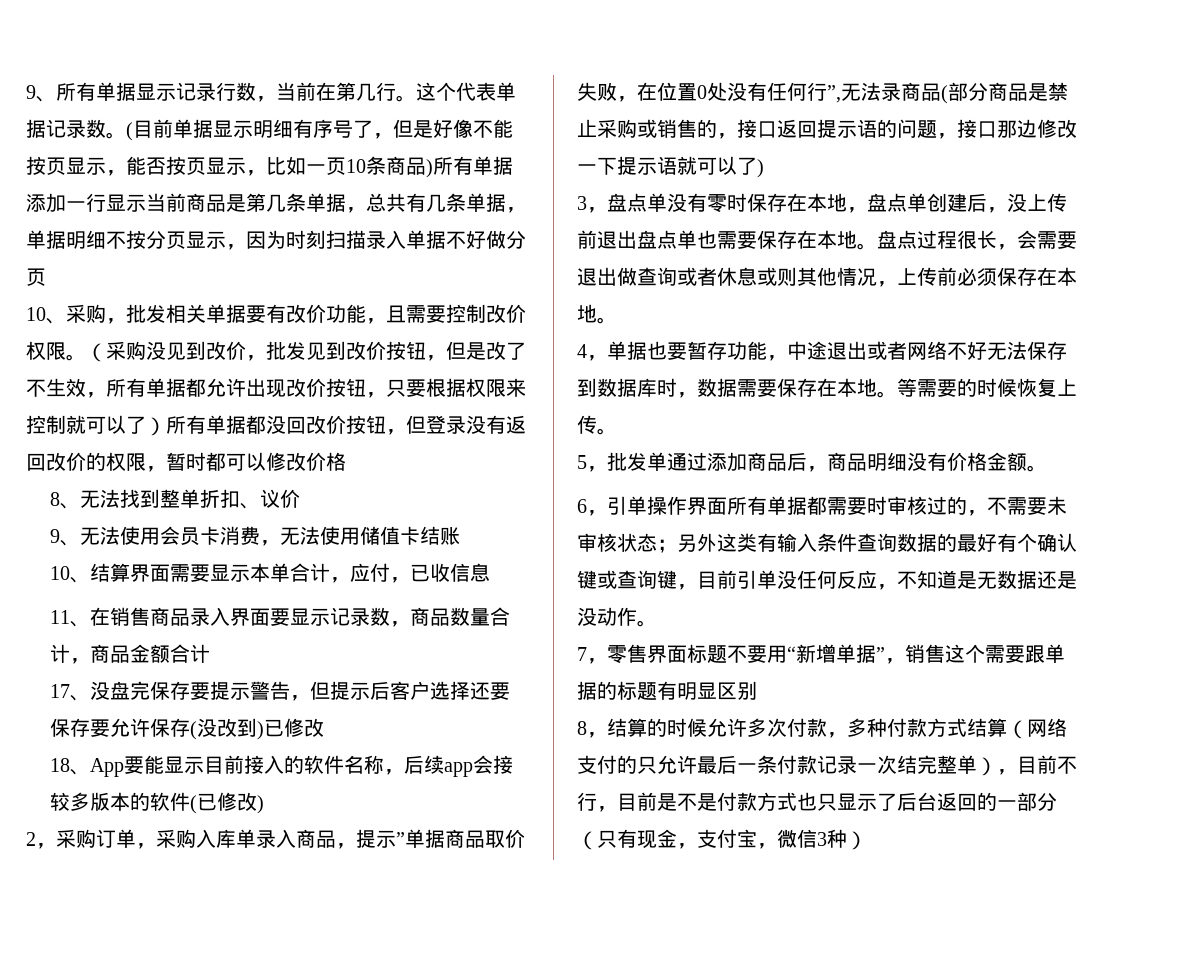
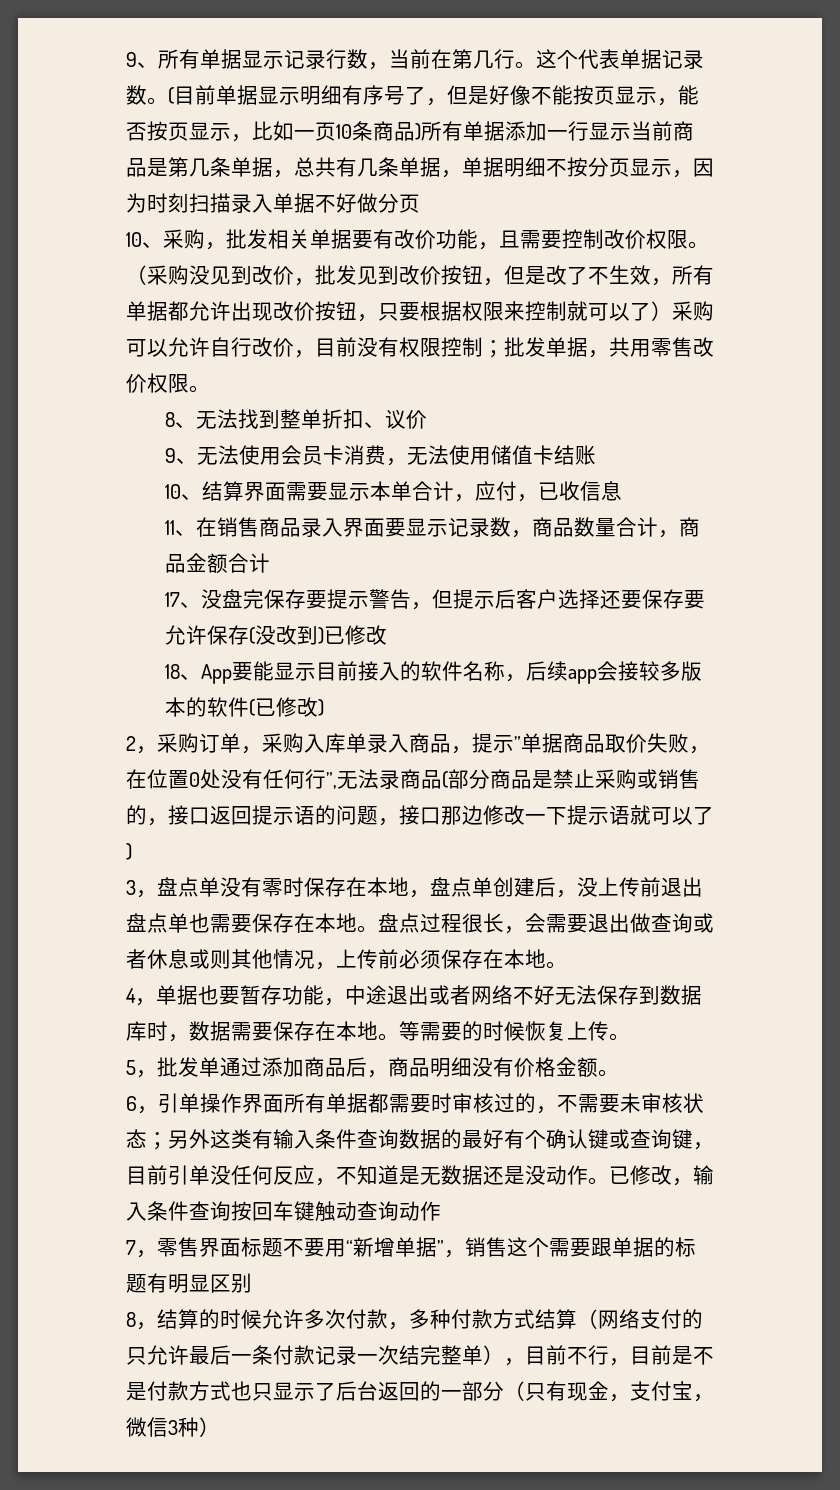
[166,415,526,435] [26,452,346,472] 所有单据都没回改价按钮，但登录没有返回改价的权限，暂时都可以修改价格 -> [672,301,714,321] [126,337,714,358] [126,373,210,393] 采购可以允许自行改价，目前没有权限控制；批发单据，共用零售改价权限。
(657, 623) none -> [609,1165,714,1186] [126,1201,441,1222] 已修改，输入条件查询按回车键触动查询动作

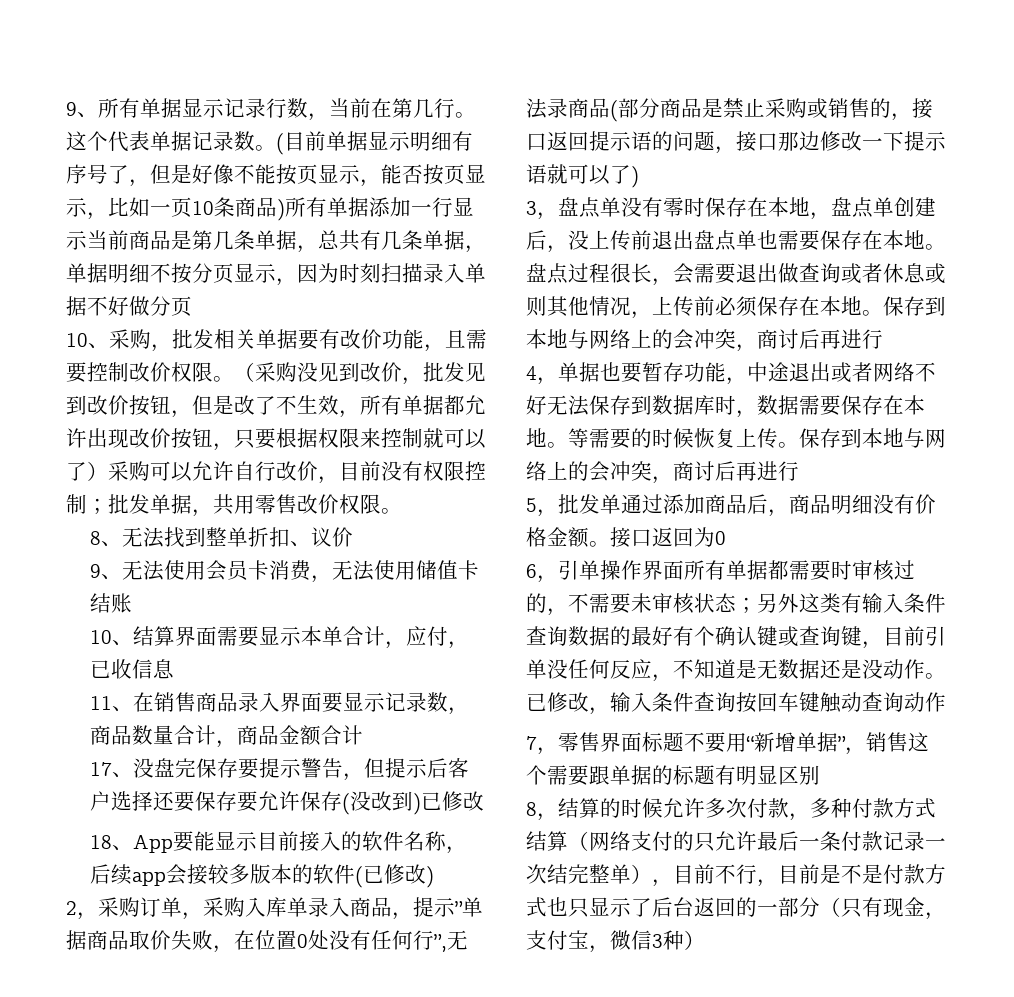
(567, 965) none -> [883,296,946,316] [526,329,883,352] 保存到本地与网络上的会冲突，商讨后再进行
(630, 1037) none -> [799,428,946,448] [526,461,799,484] 保存到本地与网络上的会冲突，商讨后再进行
(619, 1073) none -> [610,527,726,548] 接口返回为0

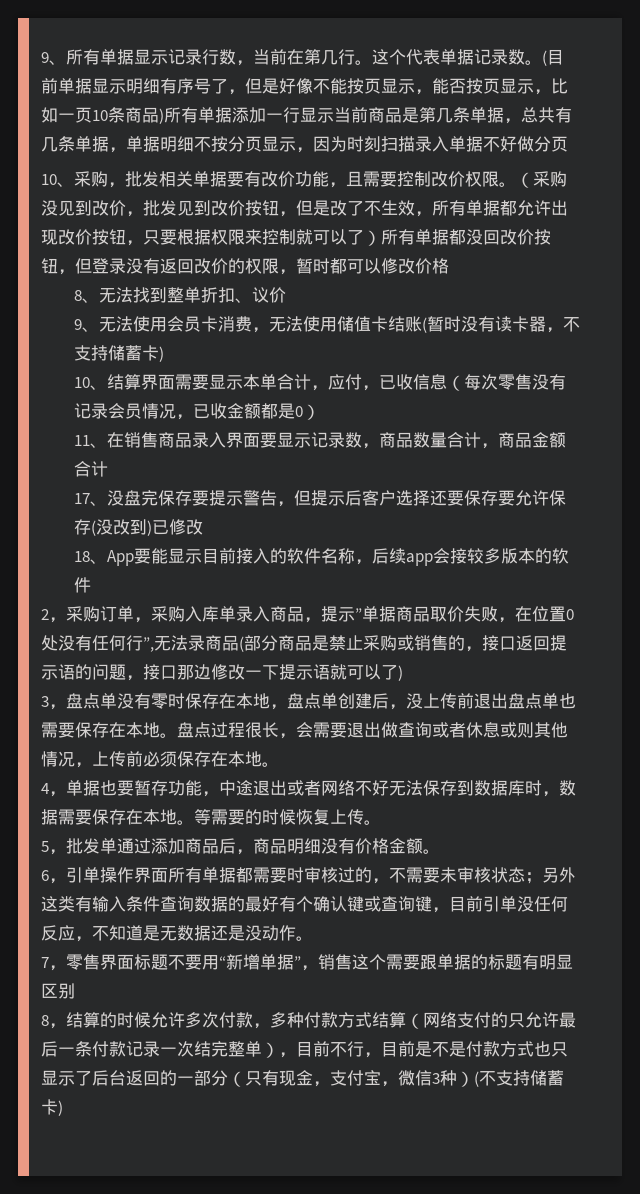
[108,461,486,484] [66,494,402,517] 采购可以允许自行改价，目前没有权限控制；批发单据，共用零售改价权限。 -> [381,229,551,245] [41,258,449,275] 所有单据都没回改价按钮，但登录没有返回改价的权限，暂时都可以修改价格
(133, 603) none -> [421,316,580,333] [73,345,164,362] (暂时没有读卡器，不支持储蓄卡)
(175, 669) none -> [446,374,566,391] [73,403,320,420] （每次零售没有记录会员情况，已收金额都是0）
[355,864,435,888] (已修改) -> (91, 585) none
[883,296,946,316] [526,329,883,352] 保存到本地与网络上的会冲突，商讨后再进行 -> (279, 764) none
[799,428,946,448] [526,461,799,484] 保存到本地与网络上的会冲突，商讨后再进行 -> (381, 822) none
[610,527,726,548] 接口返回为0 -> (440, 851) none
[526,692,946,715] 已修改，输入条件查询按回车键触动查询动作 -> (313, 938) none
(705, 940) none -> [474,1070,564,1087] [41,1099,63,1116] (不支持储蓄卡)

